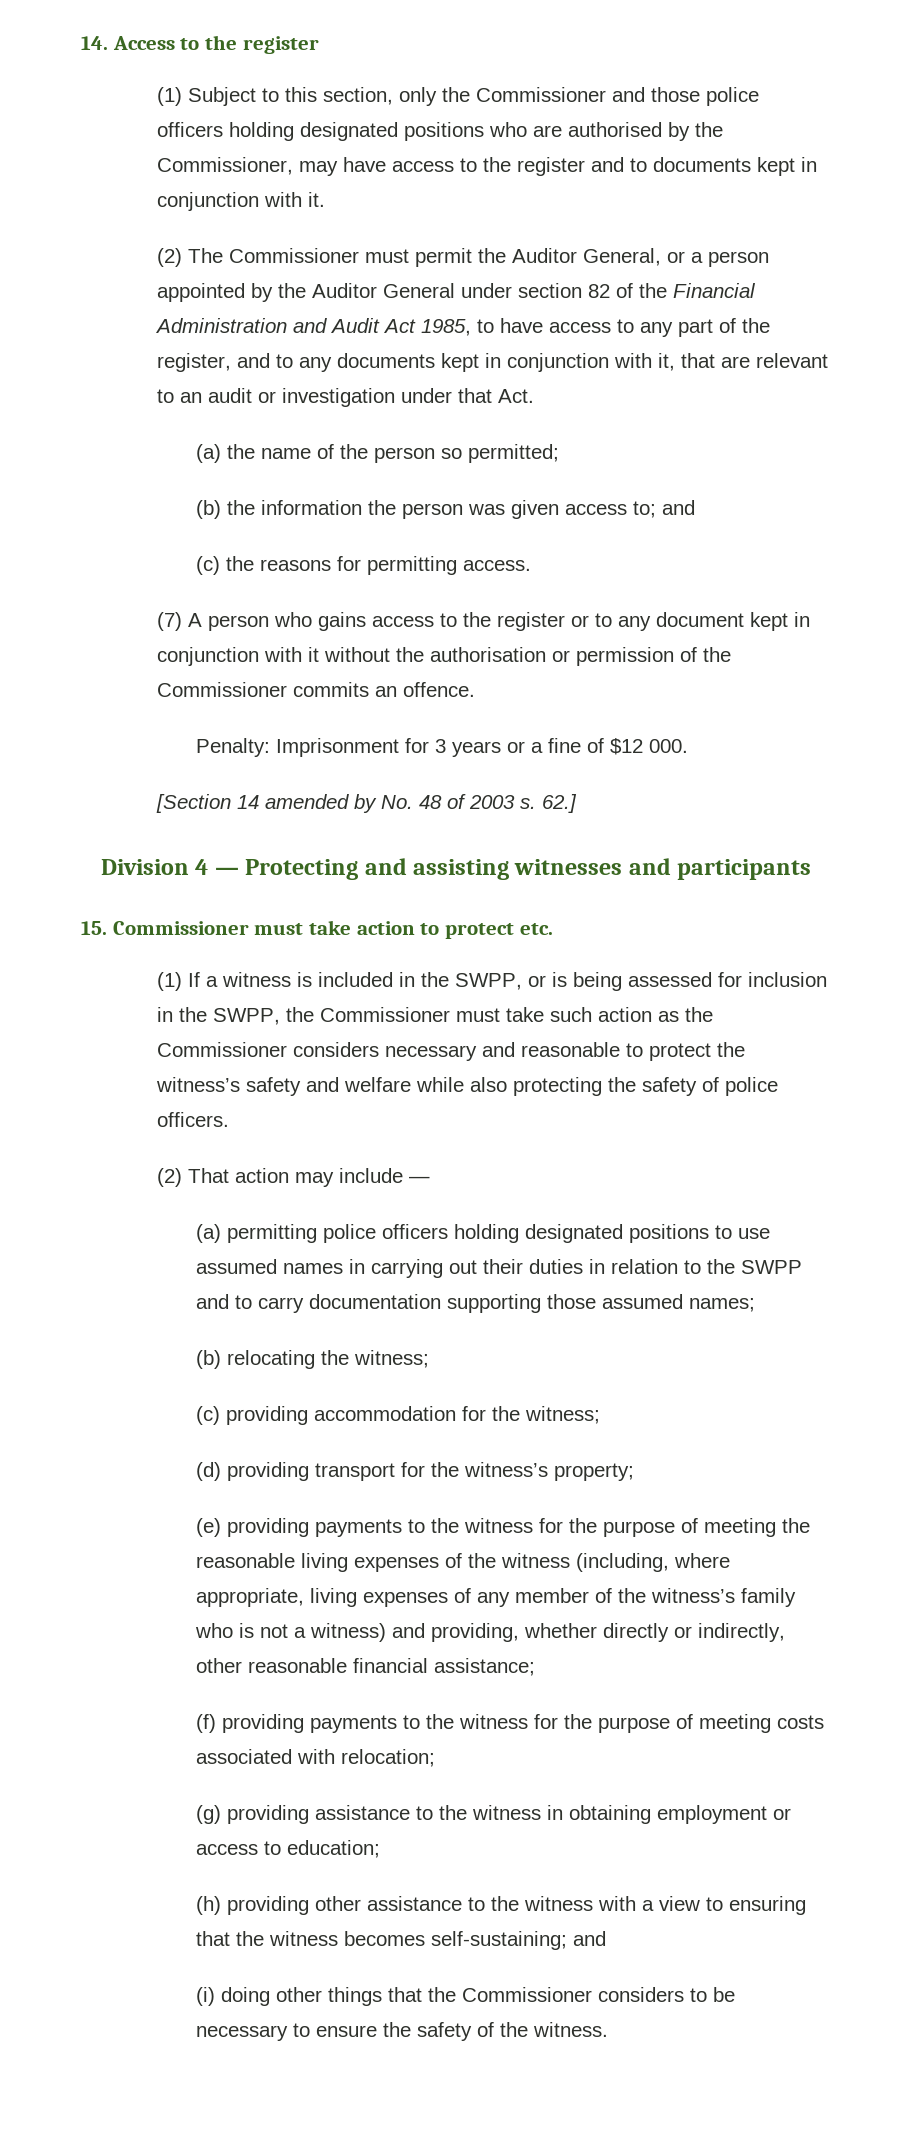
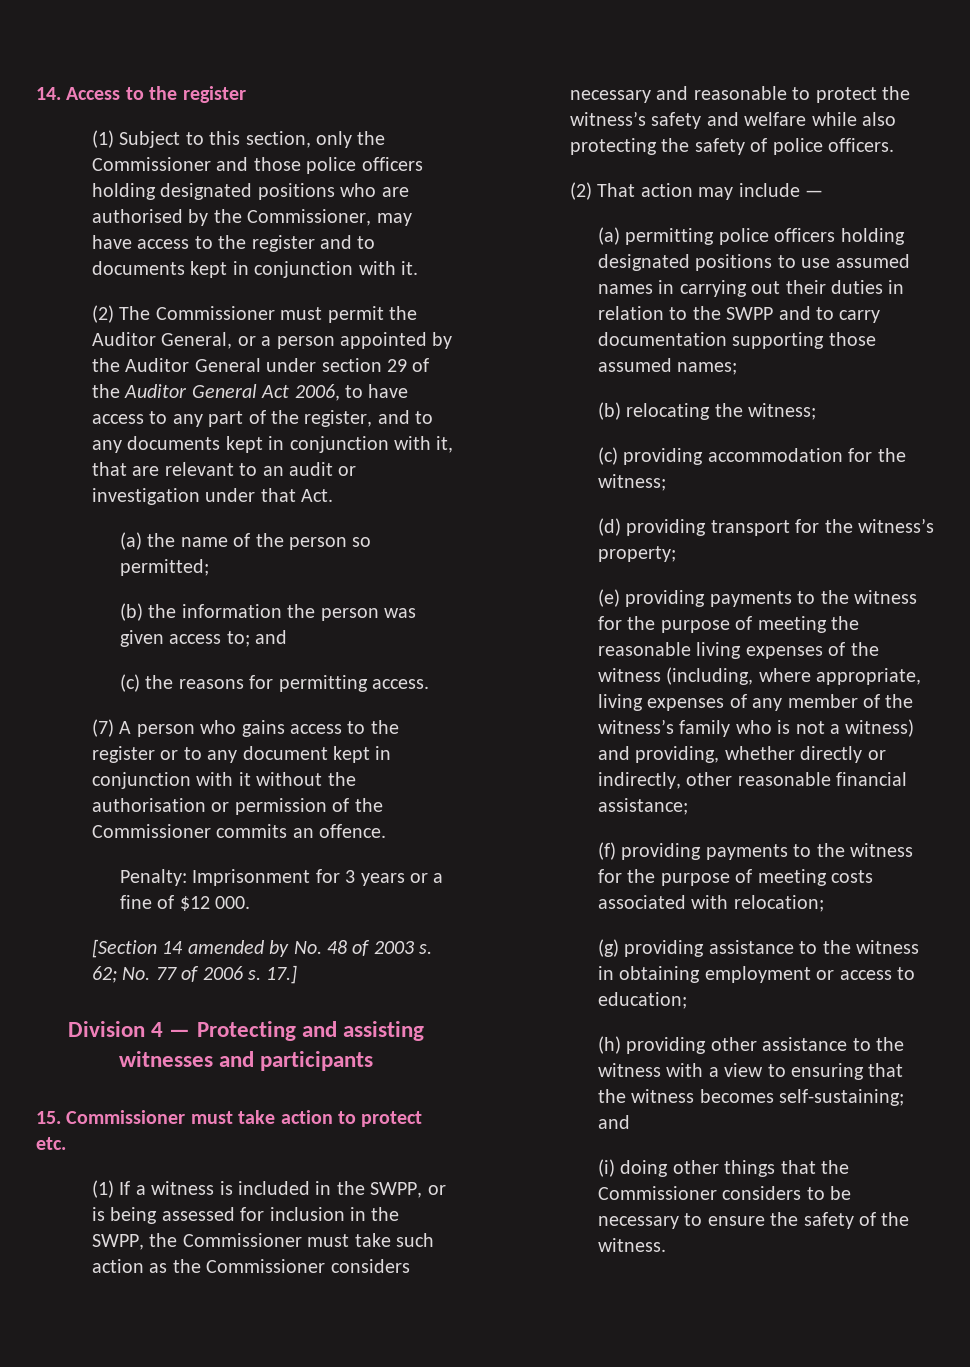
[588,283,757,298] [155,318,472,336] 82 of the Financial Administration and Audit Act 1985, -> [386,358,430,372] [91,384,340,401] 29 of the Auditor General Act 2006,
[542,794,578,813] 62.] -> [91,965,298,984] 62; No. 77 of 2006 s. 17.]

